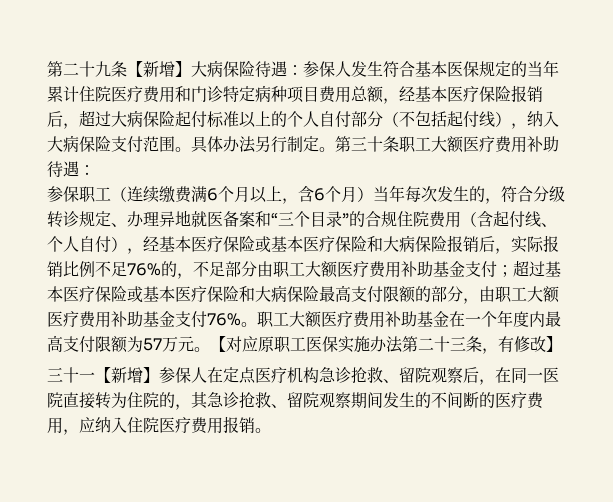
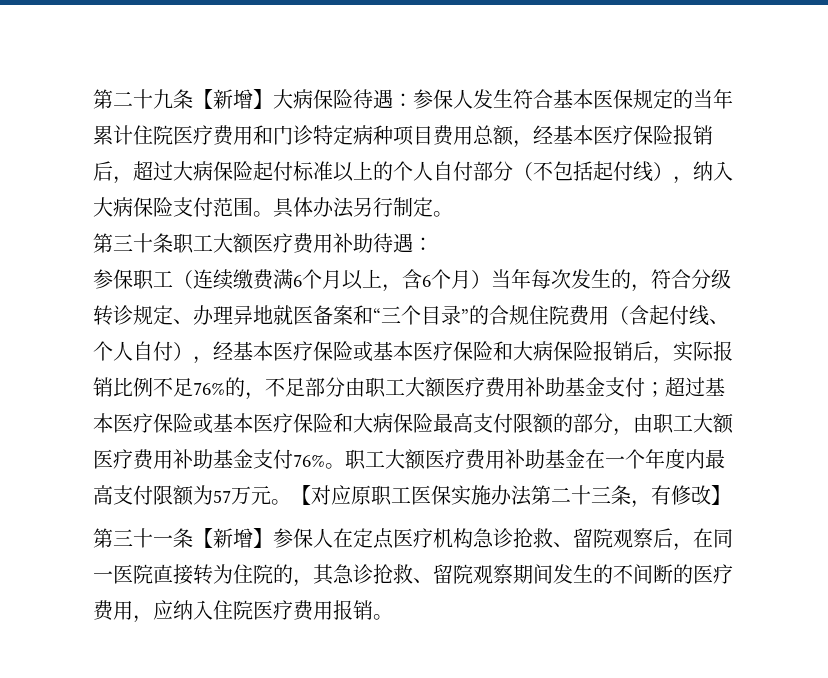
(335, 149) none -> (453, 214) //
[47,367,95,383] 三十一 -> [93,528,193,548] 第三十一条

